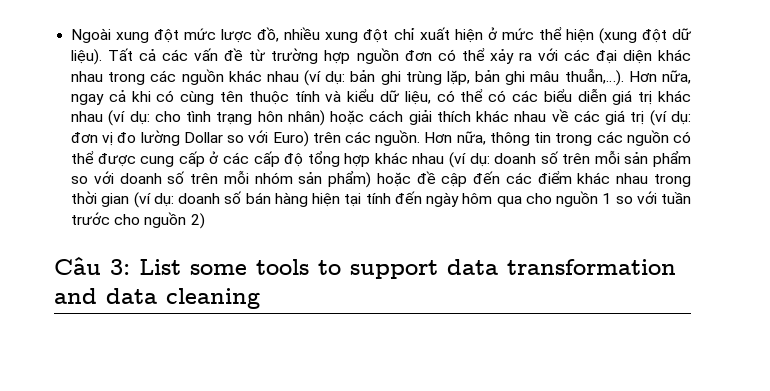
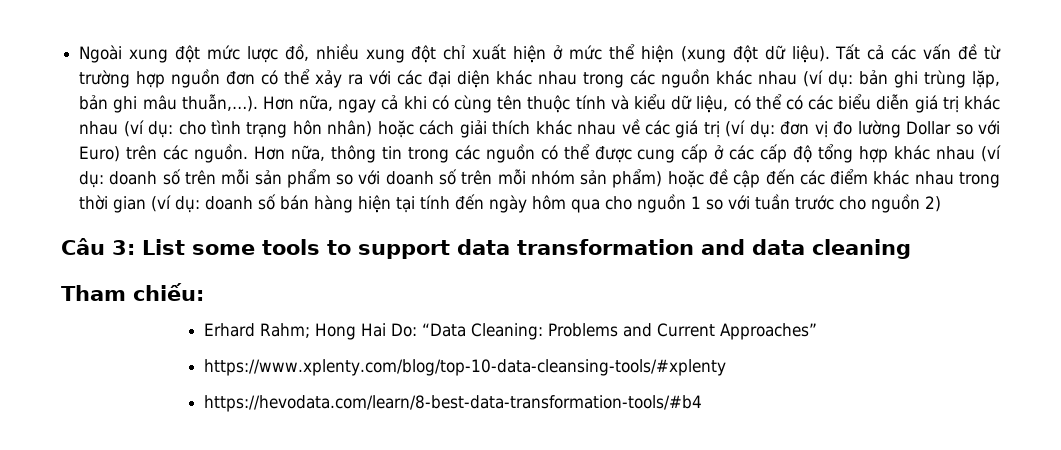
(260, 298) none -> [61,283,204,301] [204,323,818,340] [204,359,727,376] [204,395,703,412] // Tham chiếu: // Erhard Rahm; Hong Hai Do: “Data Cleaning: Problems and Current Approaches” // https://www.xplenty.com/blog/top-10-data-cleansing-tools/#xplenty // https://hevodata.com/learn/8-best-data-transformation-tools/#b4

